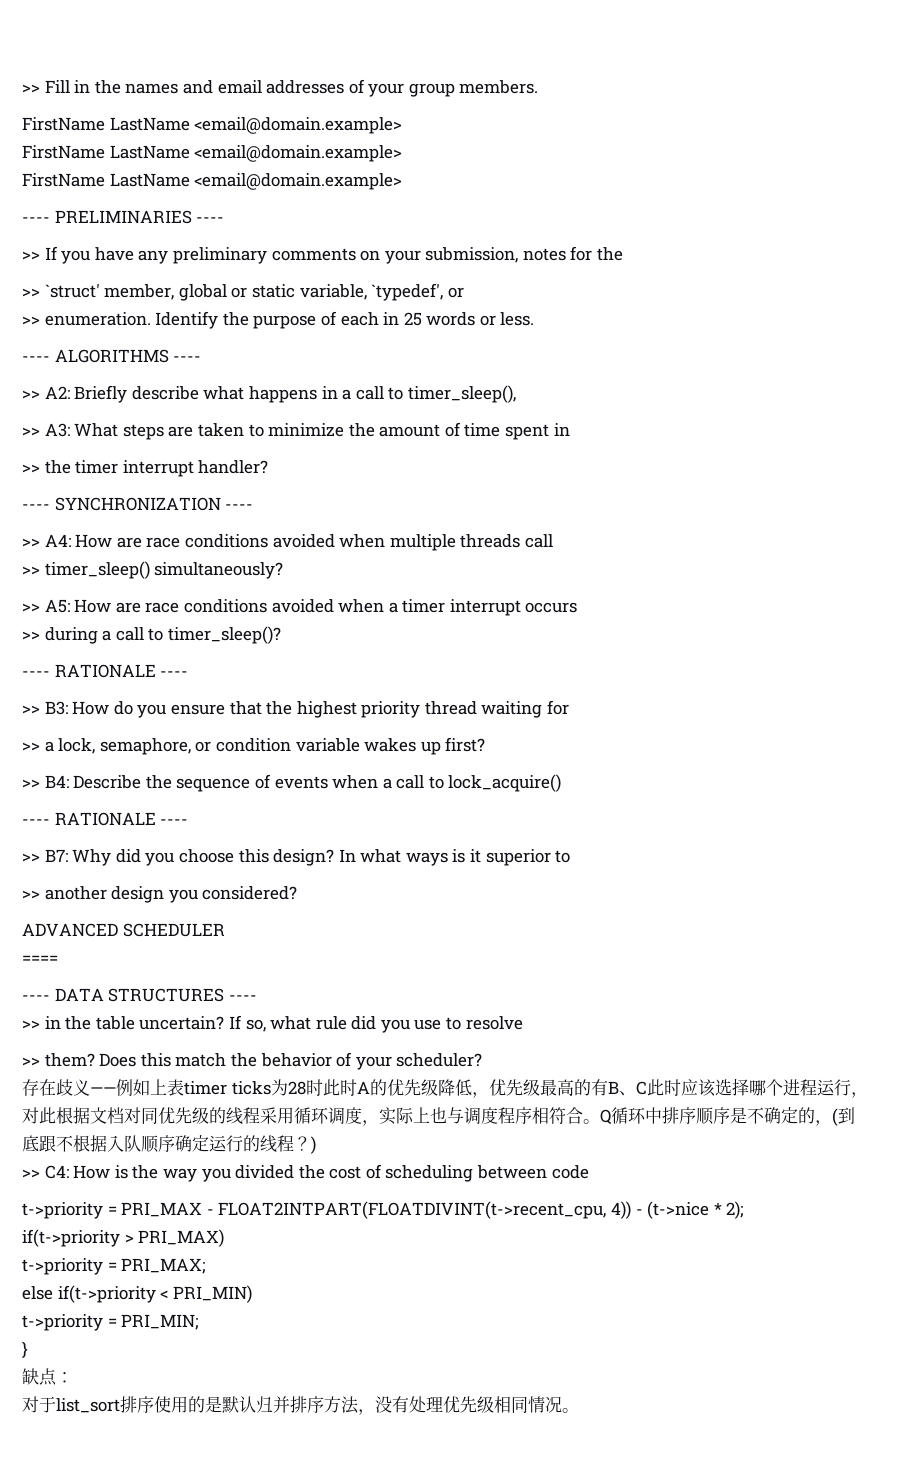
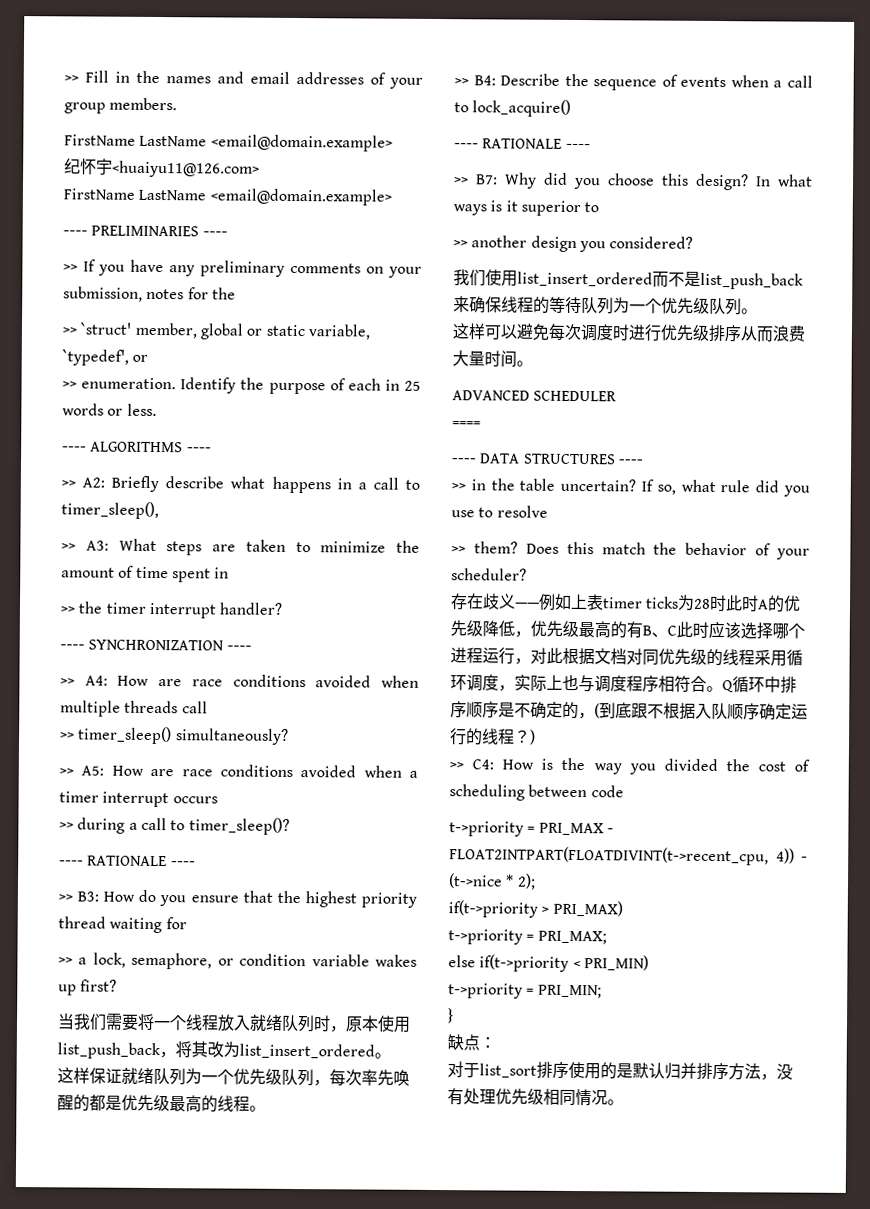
[22,145,403,162] FirstName LastName <email@domain.example> -> [64,158,260,178] 纪怀宇<huaiyu11@126.com>
(486, 744) none -> [57,1013,411,1033] [57,1041,391,1060] [57,1067,410,1087] [57,1094,266,1113] // 当我们需要将一个线程放入就绪队列时，原本使用list_push_back，将其改为list_insert_ordered。 // 这样保证就绪队列为一个优先级队列，每次率先唤醒的都是优先级最高的线程。
(298, 893) none -> [453,269,804,290] [453,296,758,316] [452,323,806,343] [452,350,533,368] // 我们使用list_insert_ordered而不是list_push_back来确保线程的等待队列为一个优先级队列。 // 这样可以避免每次调度时进行优先级排序从而浪费大量时间。

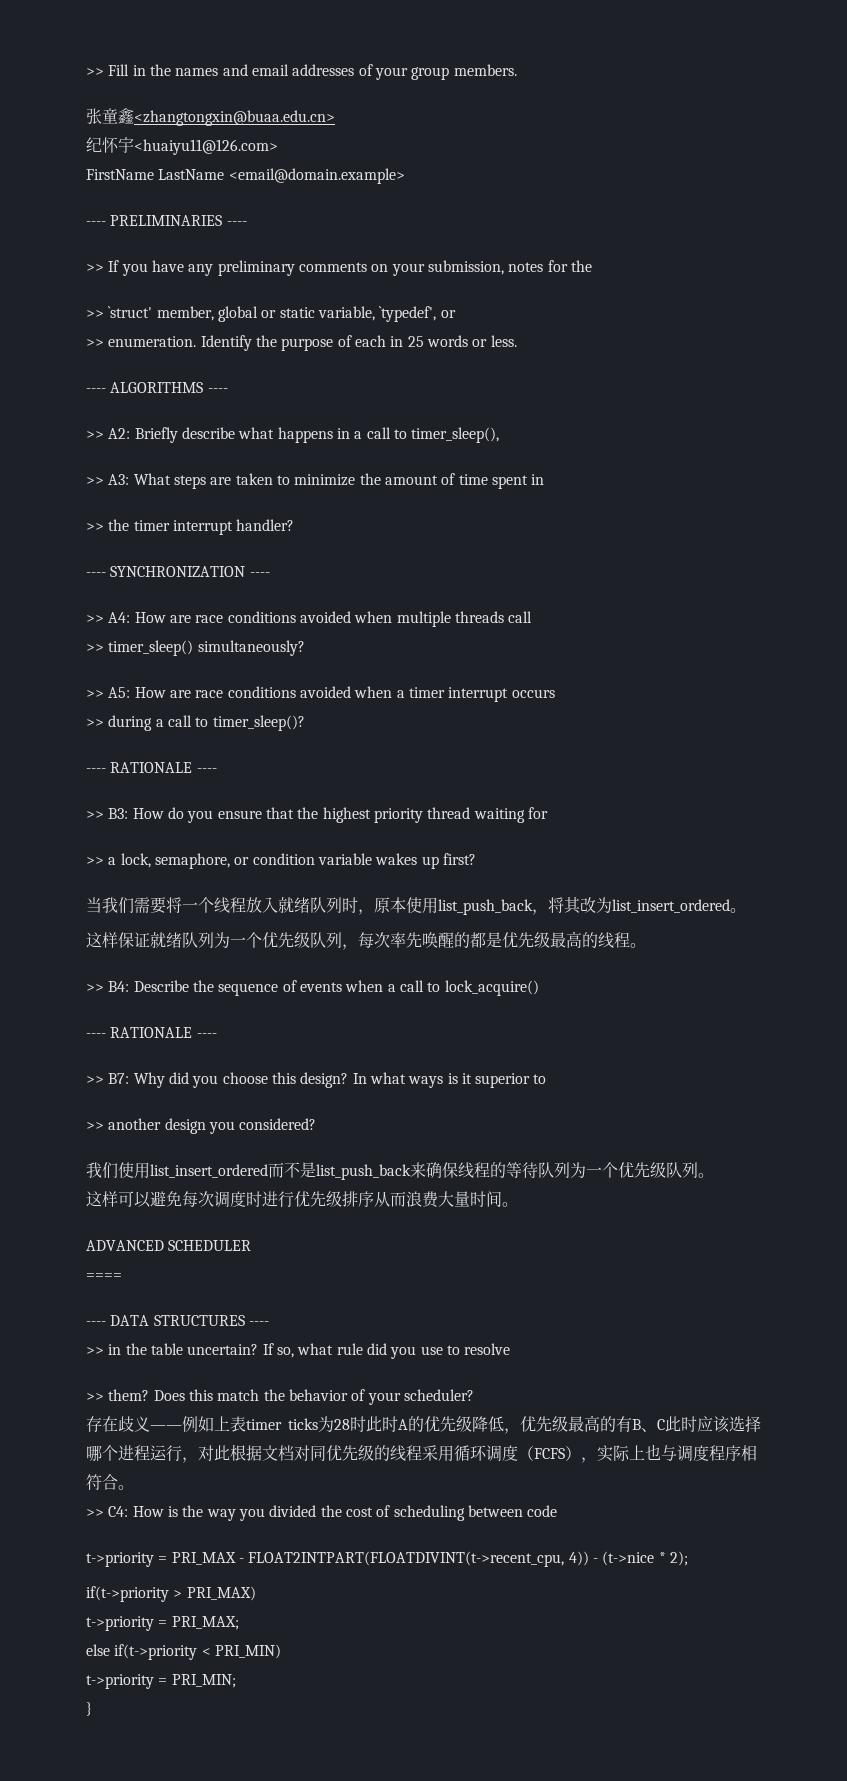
[64,134,393,152] FirstName LastName <email@domain.example> -> [86,108,335,126] 张童鑫<zhangtongxin@buaa.edu.cn>
(499, 682) none -> [518,1446,581,1461] （FCFS）
[722,676,797,694] [450,701,808,721] [449,728,536,746] Q循环中排序顺序是不确定的，(到底跟不根据入队顺序确定运行的线程？) -> (134, 1487) none
[447,1034,496,1051] [447,1061,793,1081] [447,1088,624,1107] // 缺点： // 对于list_sort排序使用的是默认归并排序方法，没有处理优先级相同情况。 -> (92, 1709) none

